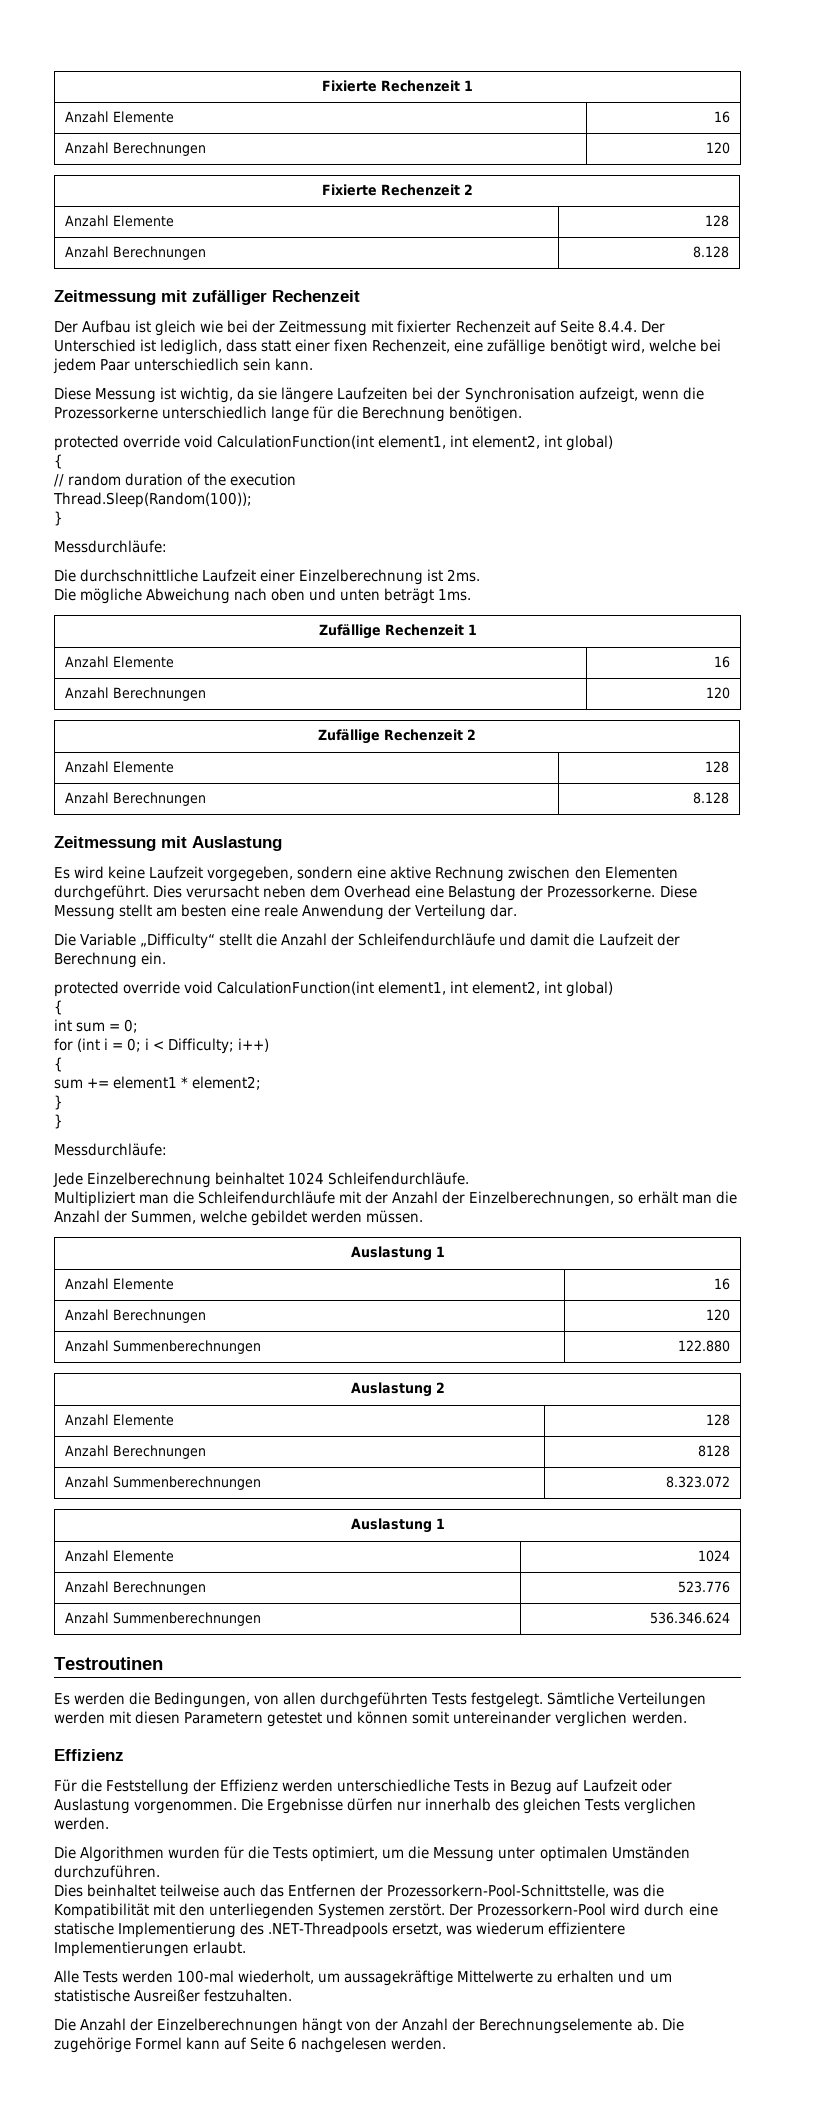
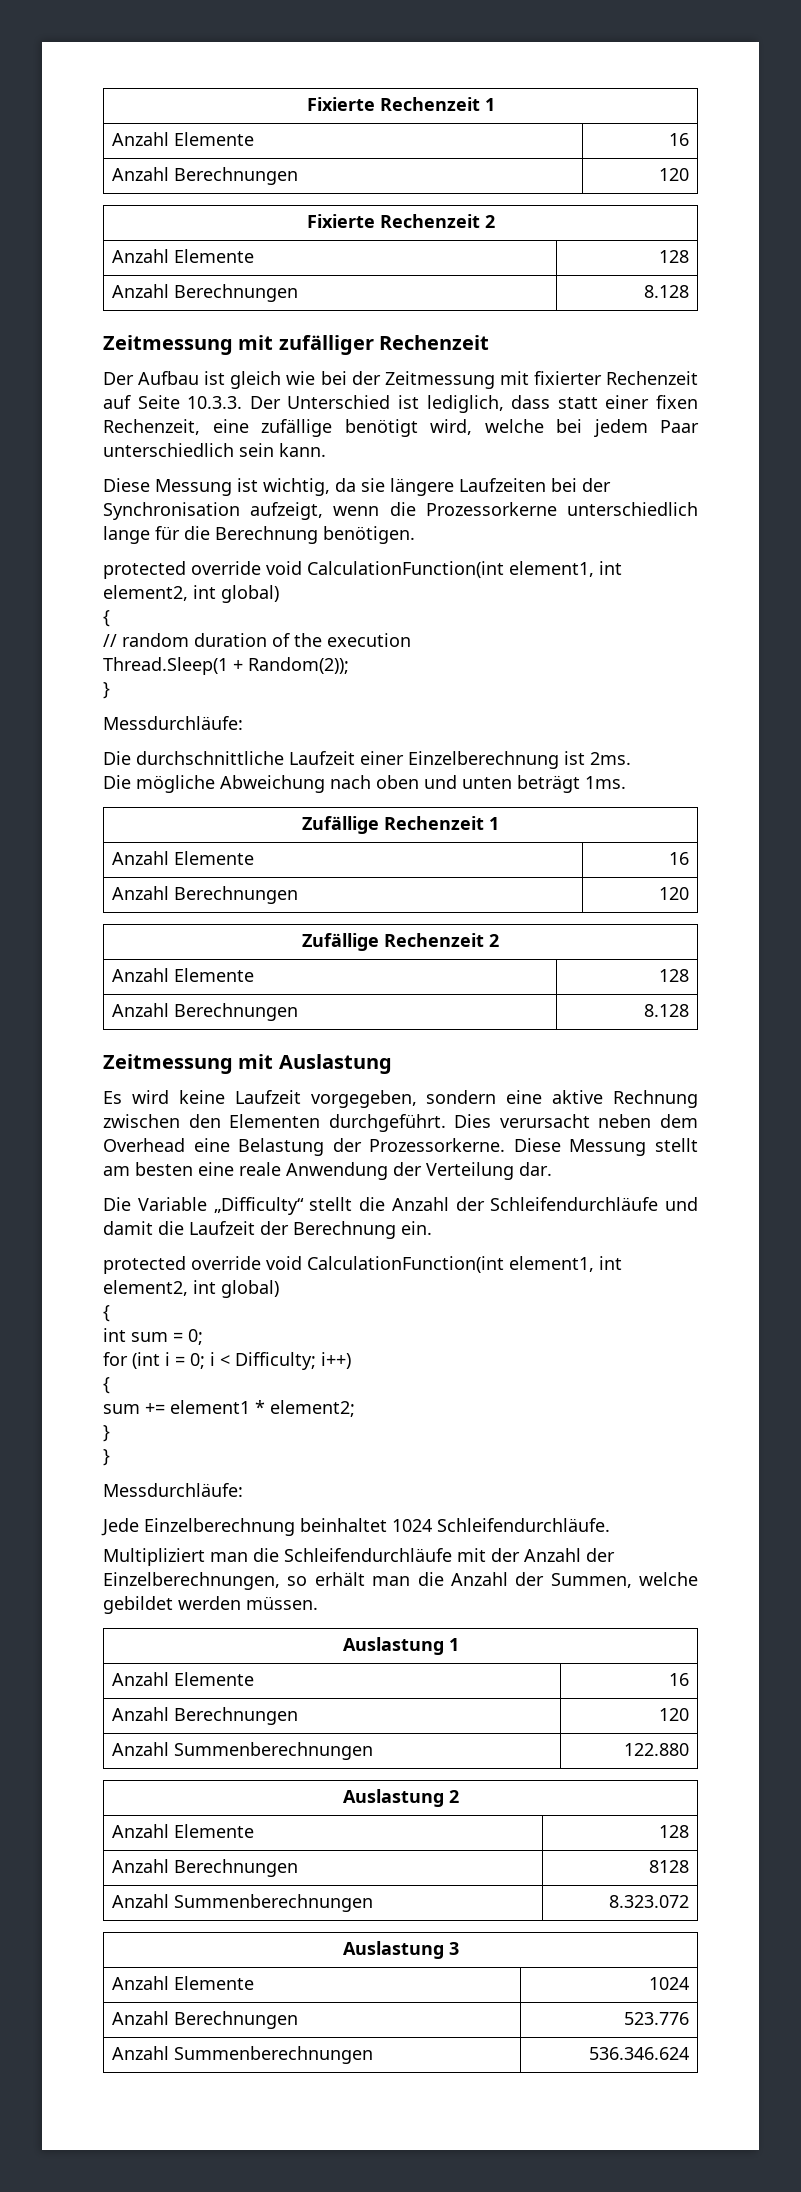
[597,320,637,333] 8.4.4. -> [187,396,243,409] 10.3.3.
[53,492,252,508] Thread.Sleep(Random(100)); -> [103,657,349,675] Thread.Sleep(1 + Random(2));
[435,1518,445,1529] 1 -> [448,1942,459,1955] 3
[54,1657,163,1670] [54,1692,707,1708] [54,1711,687,1727] [54,1749,124,1761] [54,1779,672,1795] [54,1798,697,1814] [54,1817,109,1830] [54,1846,690,1862] [54,1865,160,1878] [54,1884,665,1898] [54,1903,718,1919] [54,1922,626,1938] [54,1941,247,1957] [54,1970,672,1986] [54,1989,293,2002] [54,2018,684,2034] [54,2037,447,2053] // Testroutinen // Es werden die Bedingungen, von allen durchgeführten Tests festgelegt. Sämtliche Verteilungen werden mit diesen Parametern getestet und können somit untereinander verglichen werden. // Effizienz // Für die Feststellung der Effizienz werden unterschiedliche Tests in Bezug auf Laufzeit oder Auslastung vorgenommen. Die Ergebnisse dürfen nur innerhalb des gleichen Tests verglichen werden. // Die Algorithmen wurden für die Tests optimiert, um die Messung unter optimalen Umständen durchzuführen. // Dies beinhaltet teilweise auch das Entfernen der Prozessorkern-Pool-Schnittstelle, was die Kompatibilität mit den unterliegenden Systemen zerstört. Der Prozessorkern-Pool wird durch eine statische Implementierung des .NET-Threadpools ersetzt, was wiederum effizientere Implementierungen erlaubt. // Alle Tests werden 100-mal wiederholt, um aussagekräftige Mittelwerte zu erhalten und um statistische Ausreißer festzuhalten. // Die Anzahl der Einzelberechnungen hängt von der Anzahl der Berechnungselemente ab. Die zugehörige Formel kann auf Seite 6 nachgelesen werden. -> (689, 2053) none

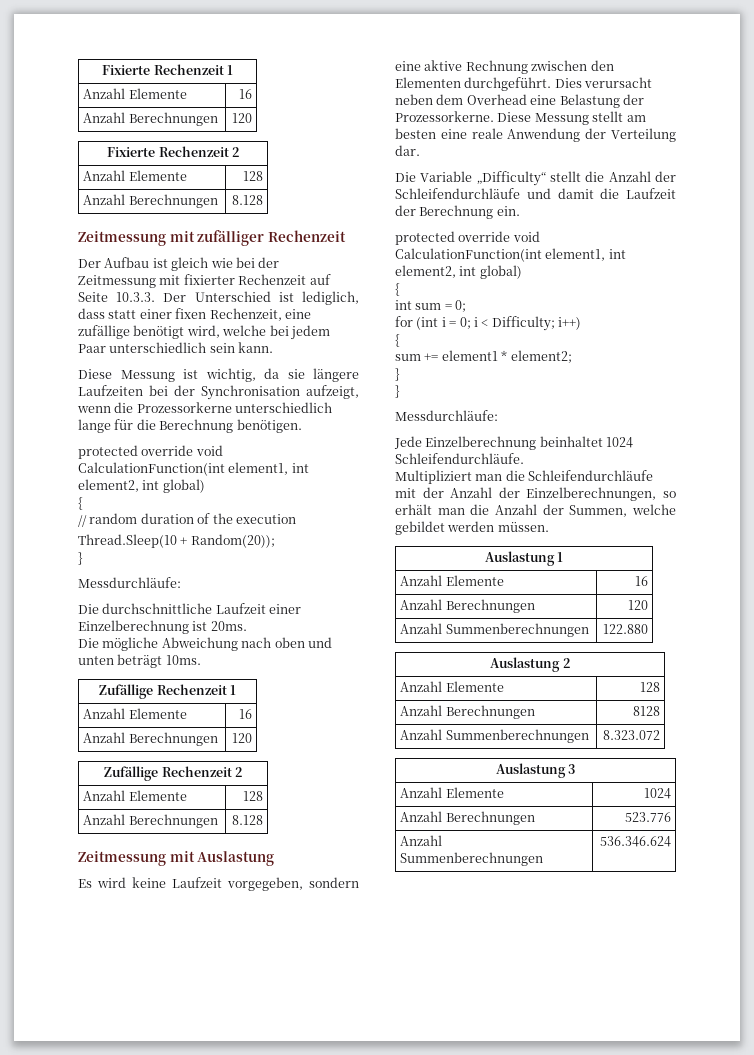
[103,657,349,675] Thread.Sleep(1 + Random(2)); -> [78,534,275,548] Thread.Sleep(10 + Random(20));
[590,752,631,765] 2ms. -> [210,621,247,631] 20ms.
[585,776,626,789] 1ms. -> [165,655,201,665] 10ms.

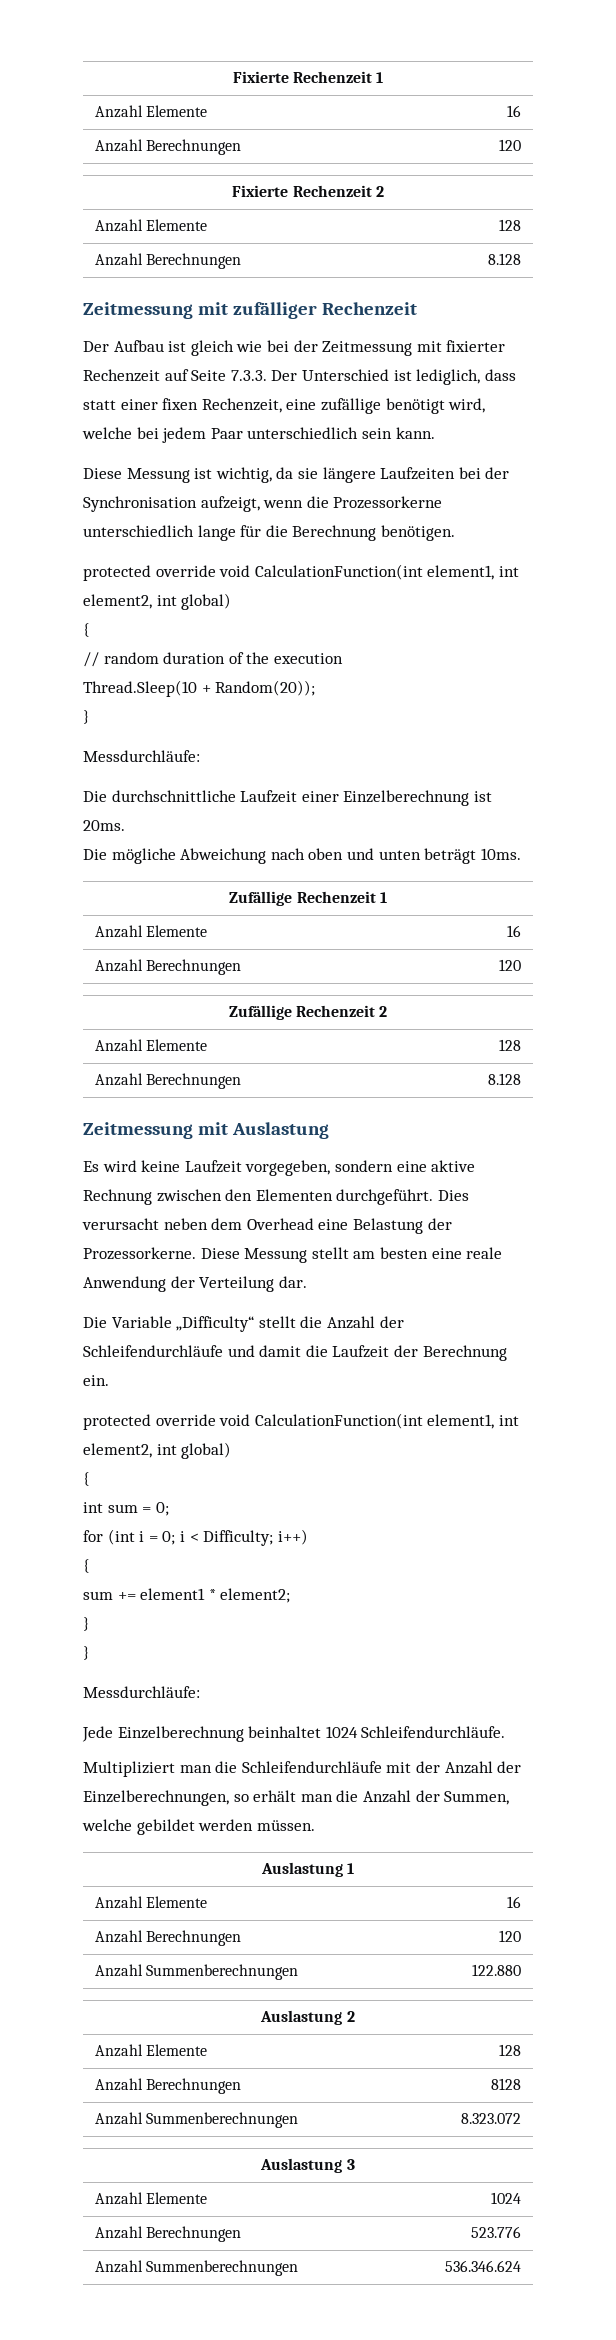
[116,292,156,302] 10.3.3. -> [230,370,267,381] 7.3.3.

